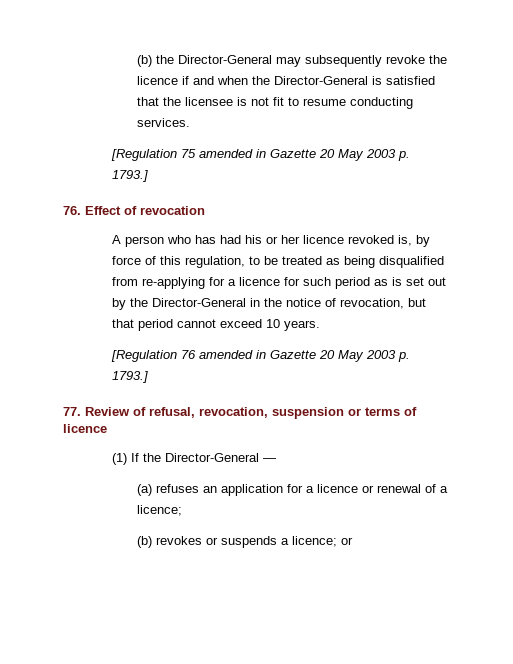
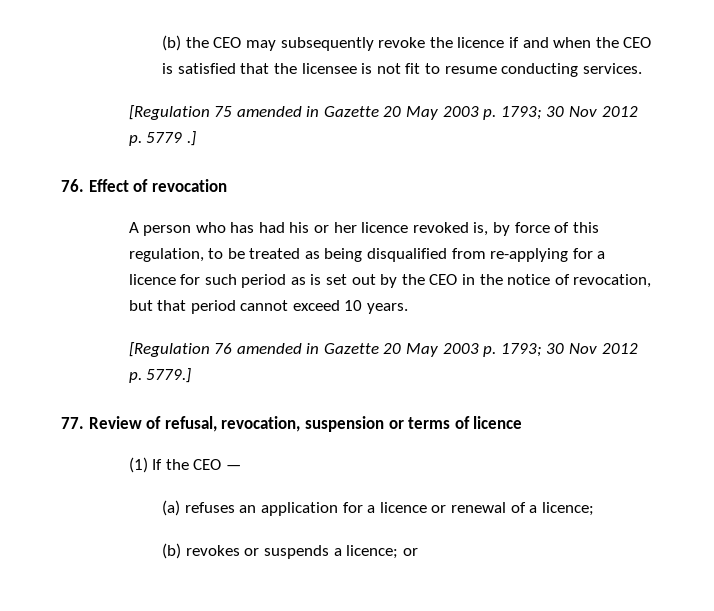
[178,55,273,64] Director-General -> [213,37,242,48] CEO
[274,76,369,85] Director-General -> [623,37,652,48] CEO
[112,170,149,182] 1793.] -> [500,106,638,120] [128,131,196,146] 1793; 30 Nov 2012 p. 5779 .]
[152,298,247,307] Director-General -> [429,274,458,285] CEO
[112,371,149,383] 1793.] -> [500,343,638,357] [128,368,192,383] 1793; 30 Nov 2012 p. 5779.]
[165,453,260,462] Director-General -> [193,459,222,470] CEO

